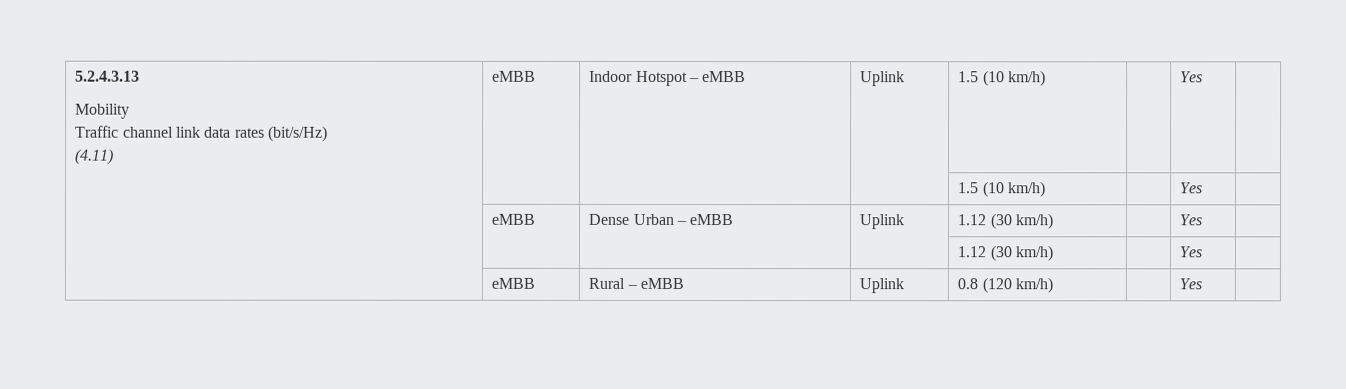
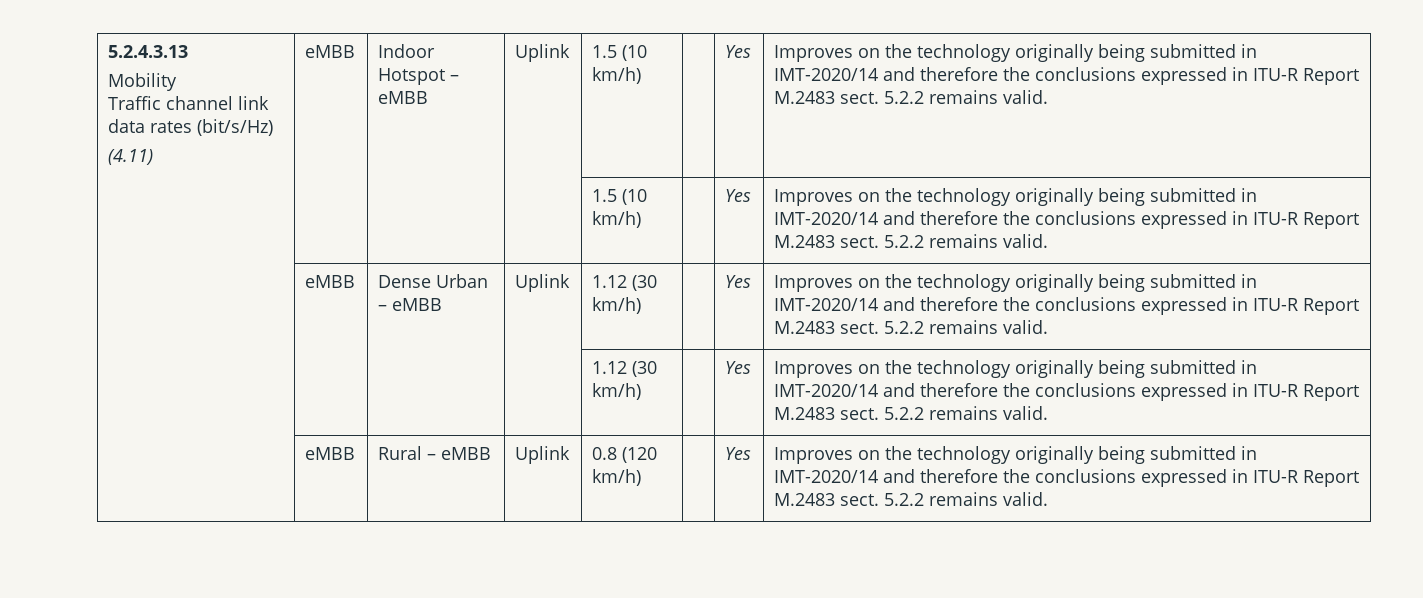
[958,181,1047,198] [1180,182,1204,194] // | | | | 1.5 (10 km/h) | | Yes | -> [773,44,1257,62] [773,67,1359,85] [773,90,1048,104] [591,189,647,205] [591,211,641,228] [724,189,751,202] [773,188,1257,206] [773,211,1359,229] [773,234,1048,248] Improves on the technology originally being submitted in IMT-2020/14 and therefore the conclusions expressed in ITU-R Report M.2483 sect. 5.2.2 remains valid. // | | | | 1.5 (10 km/h) | | Yes | Improves on the technology originally being submitted in IMT-2020/14 and therefore the conclusions expressed in ITU-R Report M.2483 sect. 5.2.2 remains valid.
[957,245,1054,262] [1179,246,1203,258] // | | | | 1.12 (30 km/h) | | Yes | -> [773,274,1257,292] [773,297,1359,315] [773,320,1048,334] [591,361,657,377] [591,383,641,400] [724,361,751,374] [773,360,1257,378] [773,383,1359,401] [773,406,1048,420] Improves on the technology originally being submitted in IMT-2020/14 and therefore the conclusions expressed in ITU-R Report M.2483 sect. 5.2.2 remains valid. // | | | | 1.12 (30 km/h) | | Yes | Improves on the technology originally being submitted in IMT-2020/14 and therefore the conclusions expressed in ITU-R Report M.2483 sect. 5.2.2 remains valid.
(1203, 284) none -> [773,446,1257,464] [773,469,1359,487] [773,492,1048,506] Improves on the technology originally being submitted in IMT-2020/14 and therefore the conclusions expressed in ITU-R Report M.2483 sect. 5.2.2 remains valid.

